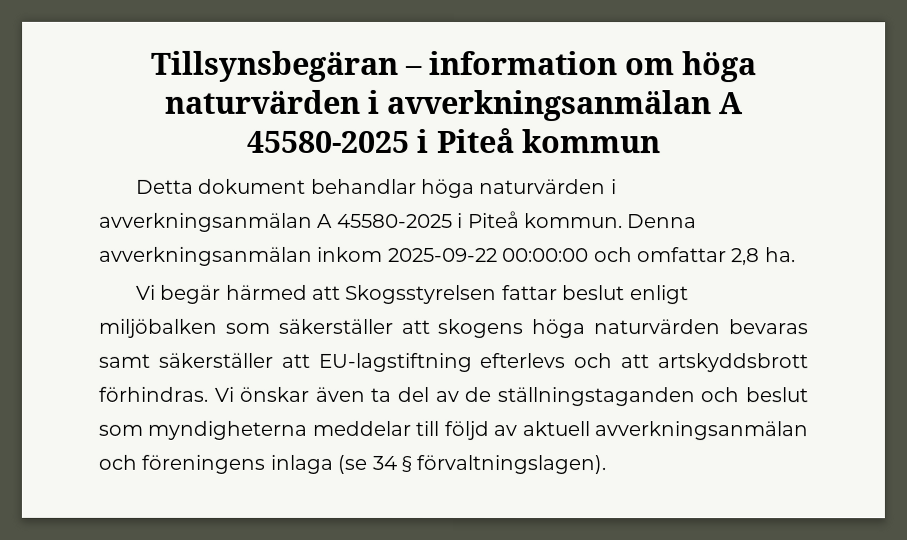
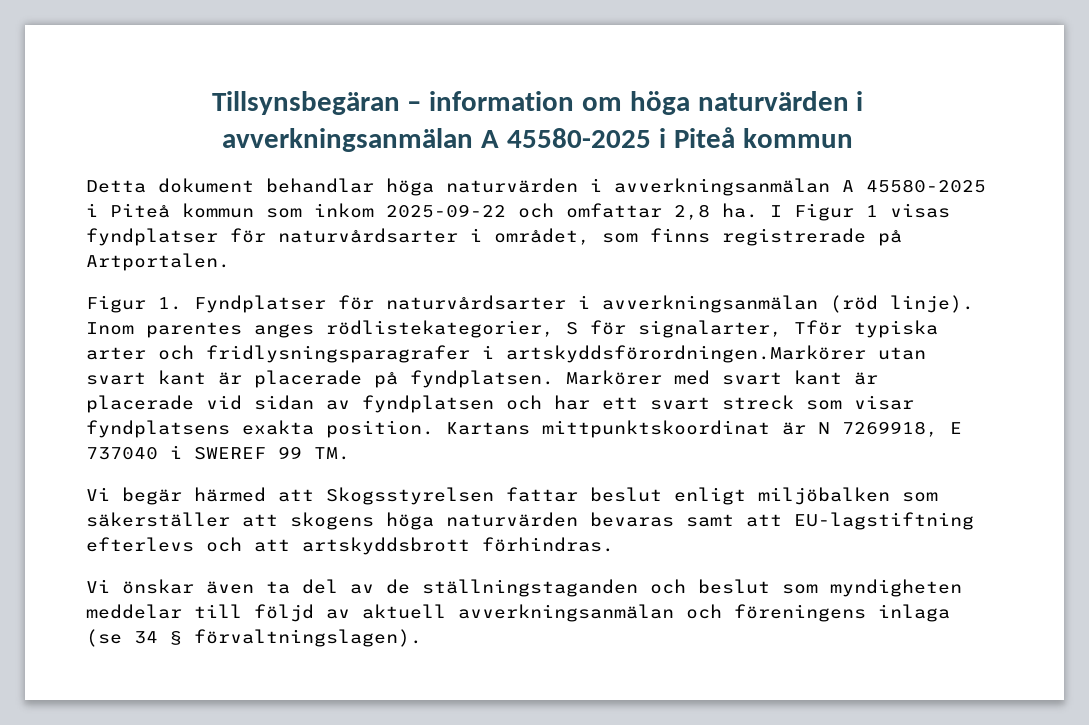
[524,213,698,229] [99,246,313,266] kommun. Denna avverkningsanmälan -> [182,203,302,218] kommun som
[502,248,590,263] 00:00:00 -> (506, 211) none
(796, 255) none -> [770,203,950,221] [86,228,902,246] [86,253,230,271] [86,295,974,313] [86,320,938,338] [86,345,926,363] [86,370,878,388] [86,395,914,413] [86,420,962,438] [86,445,350,460] I Figur 1 visas fyndplatser för naturvårdsarter i området, som finns registrerade på Artportalen. // Figur 1. Fyndplatser för naturvårdsarter i avverkningsanmälan (röd linje). Inom parentes anges rödlistekategorier, S för signalarter, Tför typiska arter och fridlysningsparagrafer i artskyddsförordningen.Markörer utan svart kant är placerade på fyndplatsen. Markörer med svart kant är placerade vid sidan av fyndplatsen och har ett svart streck som visar fyndplatsens exakta position. Kartans mittpunktskoordinat är N 7269918, E 737040 i SWEREF 99 TM.
[157,352,273,368] säkerställer -> (734, 520) none
(208, 394) none -> (614, 544) //
[147,420,308,440] myndigheterna -> [830,579,962,597] myndigheten

